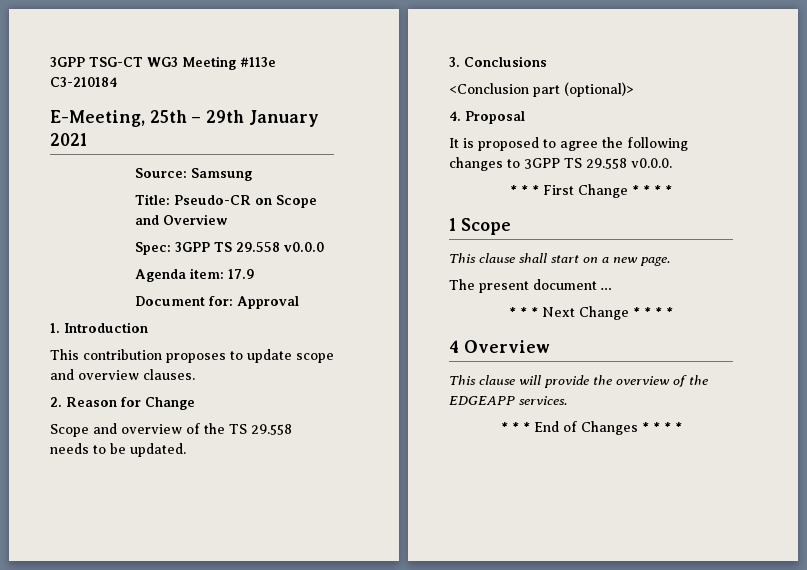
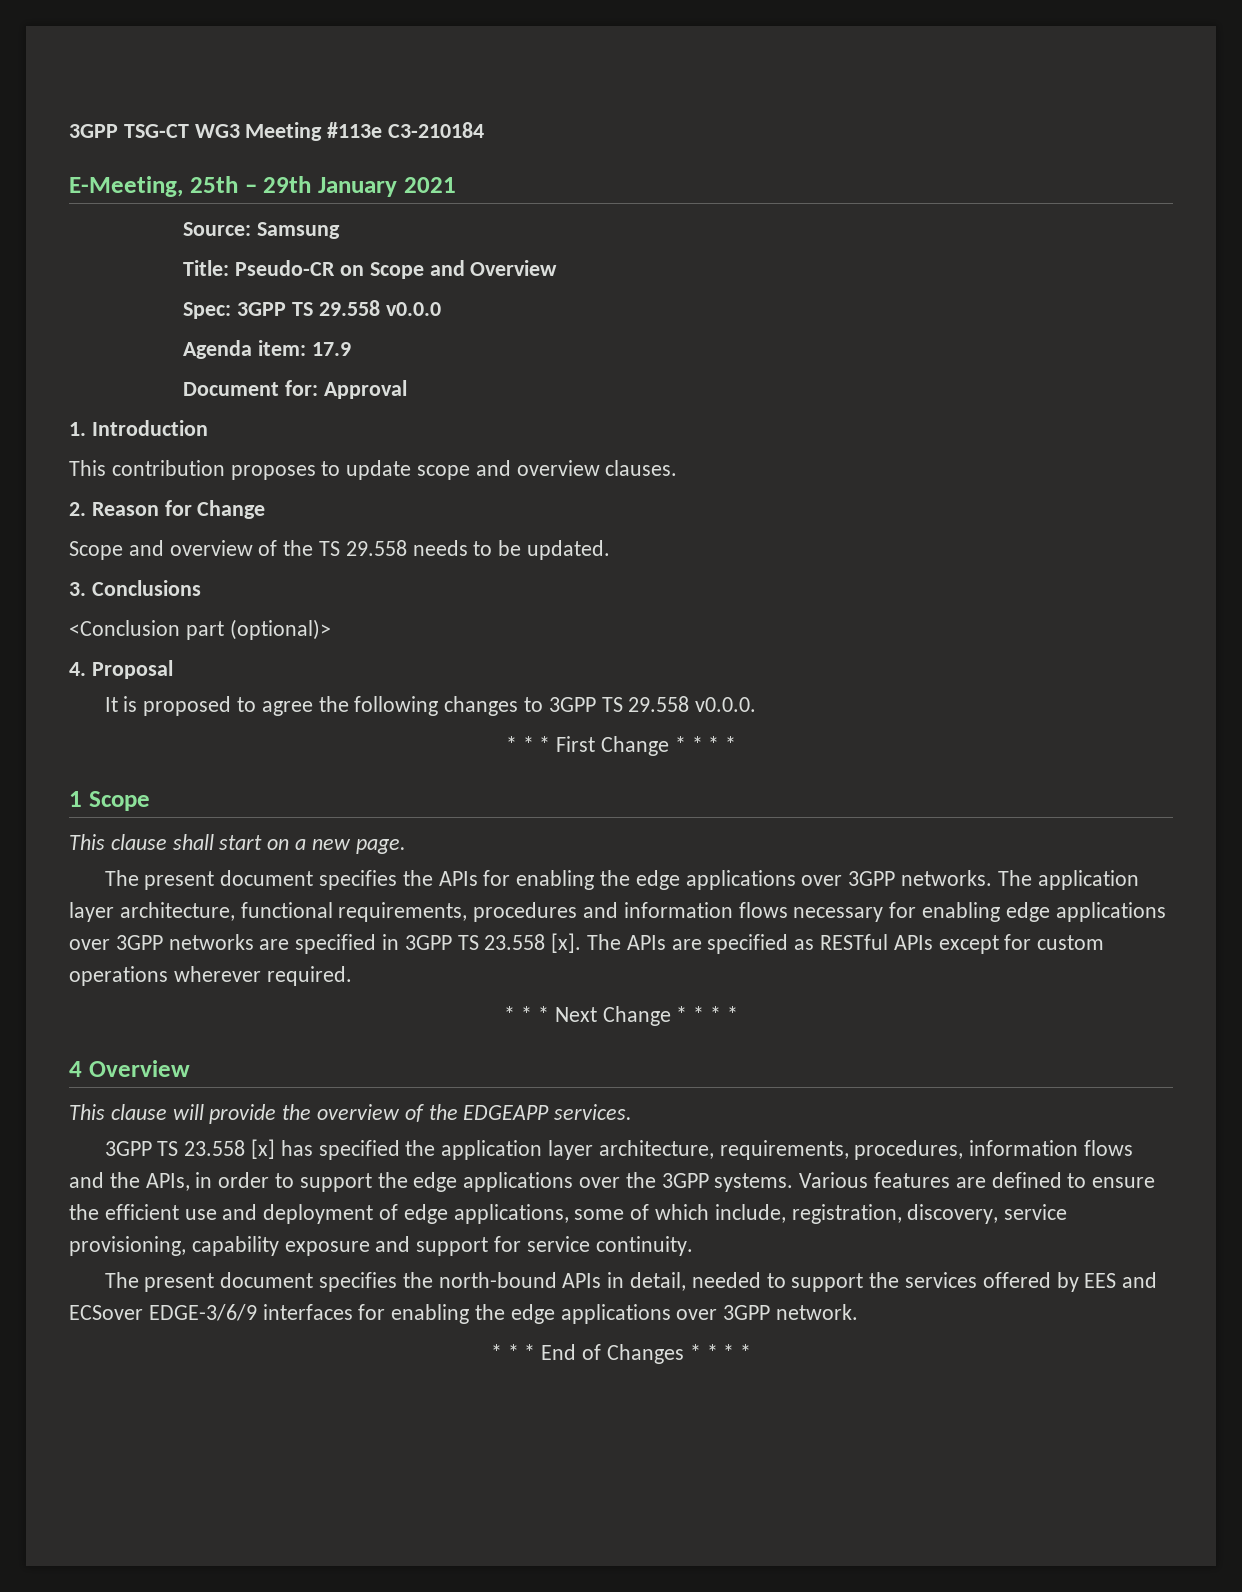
[601,288,612,290] … -> [318,870,1139,890] [69,902,1166,922] [69,933,1105,954] [69,966,352,986] specifies the APIs for enabling the edge applications over 3GPP networks. The application layer architecture, functional requirements, procedures and information flows necessary for enabling edge applications over 3GPP networks are specified in 3GPP TS 23.558 [x]. The APIs are specified as RESTful APIs except for custom operations wherever required.
(567, 400) none -> [104,1139,1133,1160] [69,1172,1156,1192] [69,1204,1068,1224] [69,1236,693,1256] [104,1272,1158,1292] [69,1304,859,1324] // 3GPP TS 23.558 [x] has specified the application layer architecture, requirements, procedures, information flows and the APIs, in order to support the edge applications over the 3GPP systems. Various features are defined to ensure the efficient use and deployment of edge applications, some of which include, registration, discovery, service provisioning, capability exposure and support for service continuity. // The present document specifies the north-bound APIs in detail, needed to support the services offered by EES and ECSover EDGE-3/6/9 interfaces for enabling the edge applications over 3GPP network.

